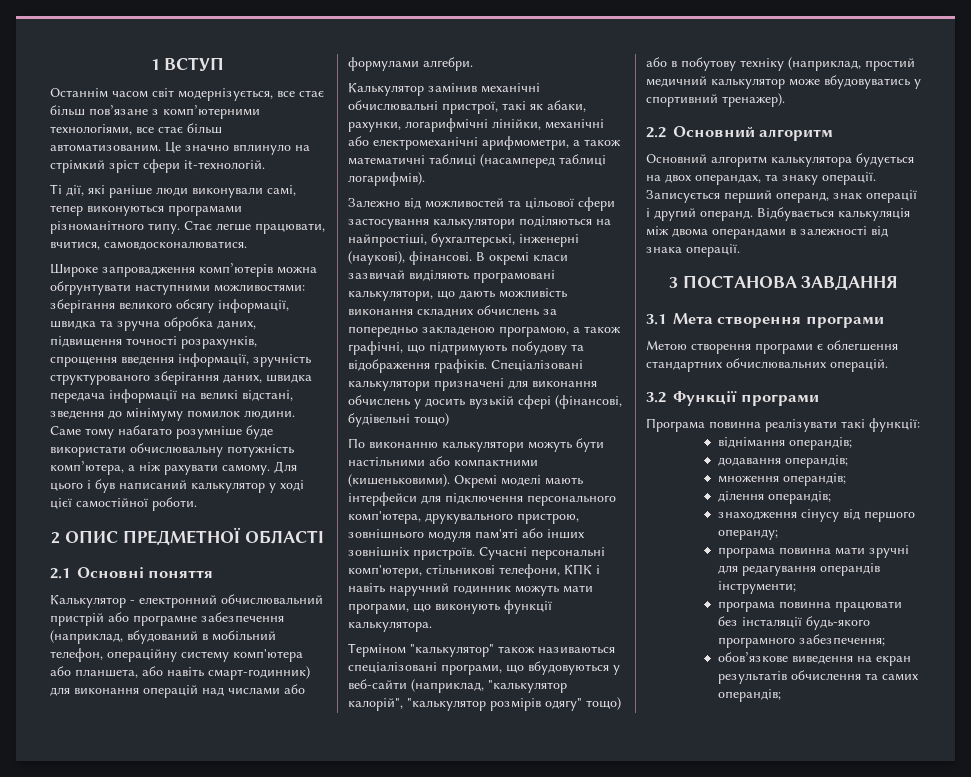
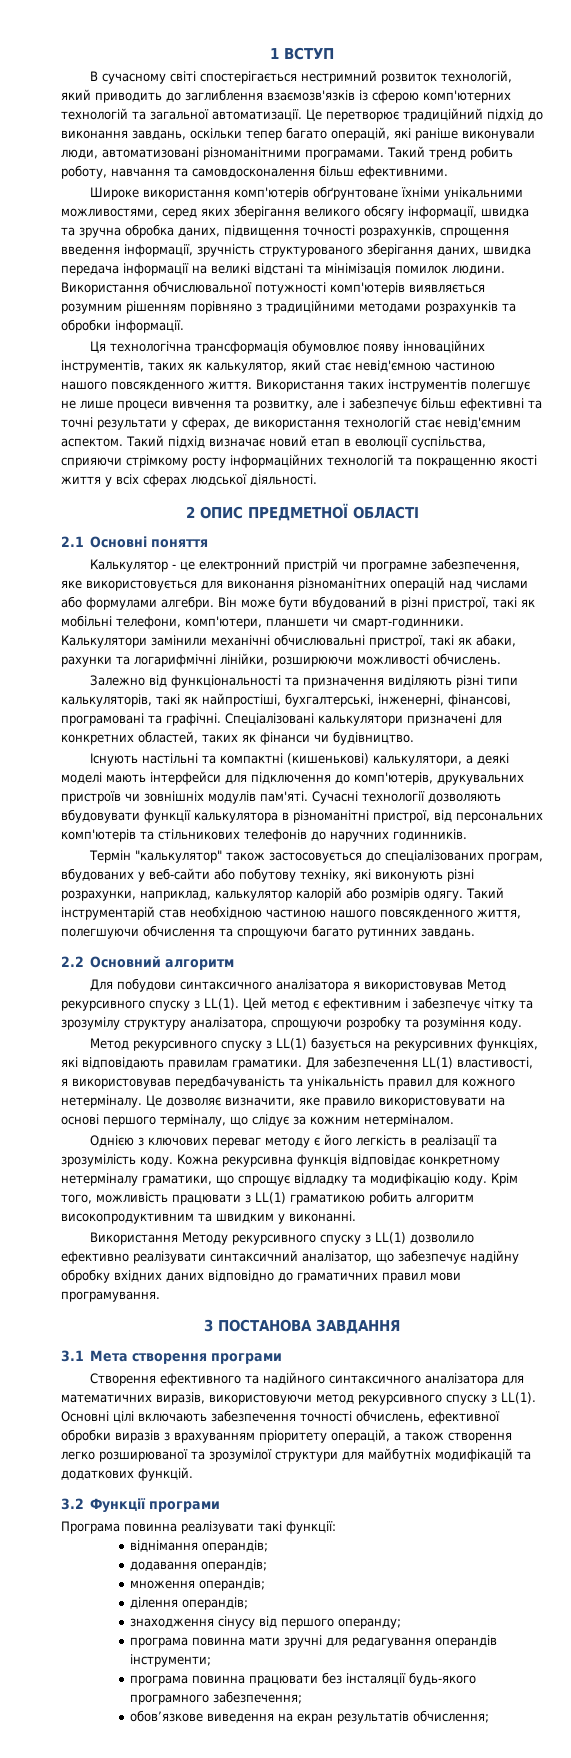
[50,88,324,101] [50,105,260,119] [50,123,222,135] [50,142,310,155] [50,159,265,173] [50,184,296,198] [50,205,242,216] [50,221,325,234] [50,241,247,250] [50,263,317,277] [50,281,305,295] Останнім часом світ модернізується, все стає більш пов’язане з комп’ютерними технологіями, все стає більш автоматизованим. Це значно вплинуло на стрімкий зріст сфери it-технологій. // Ті дії, які раніше люди виконували самі, тепер виконуються програмами різноманітного типу. Стає легше працювати, вчитися, самовдосконалюватися. // Широке запровадження комп’ютерів можна обгрунтувати наступними можливостями: -> [89,70,512,84] [61,89,511,103] [61,108,543,122] [61,127,535,141] [61,146,513,160] [61,165,448,179] [89,186,523,200] [61,208,230,219] В сучасному світі спостерігається нестримний розвиток технологій, який приводить до заглиблення взаємозв'язків із сферою комп'ютерних технологій та загальної автоматизації. Це перетворює традиційний підхід до виконання завдань, оскільки тепер багато операцій, які раніше виконували люди, автоматизовані різноманітними програмами. Такий тренд робить роботу, навчання та самовдосконалення більш ефективними. // Широке використання комп'ютерів обґрунтоване їхніми унікальними можливостями, серед яких
[242,390,293,401] [50,408,295,421] [50,425,273,439] [50,443,294,457] [50,461,297,475] [50,479,304,493] [50,497,197,511] відстані, зведення до мінімуму помилок людини. Саме тому набагато розумніше буде використати обчислювальну потужність комп’ютера, а ніж рахувати самому. Для цього і був написаний калькулятор у ході цієї самостійної роботи. -> [254,263,505,275] [61,281,485,295] [61,300,516,314] [61,319,184,333] [89,340,485,354] [61,359,495,373] [61,379,530,392] [61,397,542,411] [61,416,521,430] [61,435,486,449] [61,454,537,468] [61,474,317,487] відстані та мінімізація помилок людини. Використання обчислювальної потужності комп'ютерів виявляється розумним рішенням порівняно з традиційними методами розрахунків та обробки інформації. // Ця технологічна трансформація обумовлює появу інноваційних інструментів, таких як калькулятор, який стає невід'ємною частиною нашого повсякденного життя. Використання таких інструментів полегшує не лише процеси вивчення та розвитку, але і забезпечує більш ефективні та точні результати у сферах, де використання технологій стає невід'ємним аспектом. Такий підхід визначає новий етап в еволюції суспільства, сприяючи стрімкому росту інформаційних технологій та покращенню якості життя у всіх сферах людської діяльності.
[139,594,323,608] [50,612,284,626] [50,630,276,644] [50,648,303,662] [50,666,310,680] [50,687,139,696] електронний обчислювальний пристрій або програмне забезпечення (наприклад, вбудований в мобільний телефон, операційну систему комп'ютера або планшета, або навіть смарт-годинник) для виконання -> [179,558,520,572] [61,578,386,591] це електронний пристрій чи програмне забезпечення, яке використовується для виконання різноманітних
[348,83,477,96] // Калькулятор замінив -> [218,596,535,610] [61,615,464,629] [61,635,207,648] Він може бути вбудований в різні пристрої, такі як мобільні телефони, комп'ютери, планшети чи смарт-годинники. Калькулятори замінили
[348,118,604,132] [348,136,621,150] [348,154,606,168] [348,172,425,186] [348,197,615,211] [348,216,611,229] [348,233,579,247] [348,251,568,265] [348,270,555,283] [348,288,567,301] [348,305,557,317] [348,326,621,337] [348,341,584,355] [348,359,583,373] [348,378,597,391] [348,395,622,409] [348,413,449,427] [348,438,604,452] [348,456,538,467] [348,474,497,488] рахунки, логарифмічні лінійки, механічні або електромеханічні арифмометри, а також математичні таблиці (насамперед таблиці логарифмів). // Залежно від можливостей та цільової сфери застосування калькулятори поділяються на найпростіші, бухгалтерські, інженерні (наукові), фінансові. В окремі класи зазвичай виділяють програмовані калькулятори, що дають можливість виконання складних обчислень за попередньо закладеною програмою, а також графічні, що підтримують побудову та відображення графіків. Спеціалізовані калькулятори призначені для виконання обчислень у досить вузькій сфері (фінансові, будівельні тощо) // По виконанню калькулятори можуть бути настільними або компактними (кишеньковими). Окремі -> [61,653,501,667] [89,675,518,688] [61,693,511,707] [61,713,502,726] [61,731,414,745] [89,753,509,766] рахунки та логарифмічні лінійки, розширюючи можливості обчислень. // Залежно від функціональності та призначення виділяють різні типи калькуляторів, такі як найпростіші, бухгалтерські, інженерні, фінансові, програмовані та графічні. Спеціалізовані калькулятори призначені для конкретних областей, таких як фінанси чи будівництво. // Існують настільні та компактні (кишенькові) калькулятори, а деякі
[527,495,616,506] [348,511,579,524] [348,528,585,542] [348,547,605,560] [348,564,600,578] [348,583,593,596] [348,600,552,614] [348,621,432,632] [348,643,615,657] [348,661,620,675] [348,679,567,693] [348,697,621,711] [646,57,915,71] [646,75,921,89] [646,93,785,107] [646,126,834,141] [646,153,914,167] [646,172,876,185] [646,190,917,203] [646,207,910,221] [646,226,888,239] [646,244,740,257] персонального комп'ютера, друкувального пристрою, зовнішнього модуля пам'яті або інших зовнішніх пристроїв. Сучасні персональні комп'ютери, стільникові телефони, КПК і навіть наручний годинник можуть мати програми, що виконують функції калькулятора. // Терміном "калькулятор" також називаються спеціалізовані програми, що вбудовуються у веб-сайти (наприклад, "калькулятор калорій", "калькулятор розмірів одягу" тощо) або в побутову техніку (наприклад, простий медичний калькулятор може вбудовуватись у спортивний тренажер). // 2.2 Основний алгоритм // Основний алгоритм калькулятора будується на двох операндах, та знаку операції. Записується перший операнд, знак операції і другий операнд. Відбувається калькуляція між двома операндами в залежності від знака операції. -> [335,772,524,785] [61,791,501,804] [61,809,543,823] [61,829,467,842] [88,850,543,863] [61,868,474,882] [61,887,504,901] [61,906,521,920] [61,925,475,939] [61,956,235,970] [89,978,506,992] [61,997,533,1011] [61,1016,522,1030] [89,1037,538,1051] [61,1056,533,1070] [61,1075,515,1089] [61,1095,505,1108] [61,1114,454,1127] [89,1134,497,1148] [61,1154,500,1167] [61,1173,518,1186] [61,1191,474,1205] [61,1211,356,1224] [89,1232,474,1245] [61,1250,519,1264] [61,1269,461,1283] [61,1291,160,1302] до комп'ютерів, друкувальних пристроїв чи зовнішніх модулів пам'яті. Сучасні технології дозволяють вбудовувати функції калькулятора в різноманітні пристрої, від персональних комп'ютерів та стільникових телефонів до наручних годинників. // Термін "калькулятор" також застосовується до спеціалізованих програм, вбудованих у веб-сайти або побутову техніку, які виконують різні розрахунки, наприклад, калькулятор калорій або розмірів одягу. Такий інструментарій став необхідною частиною нашого повсякденного життя, полегшуючи обчислення та спрощуючи багато рутинних завдань. // 2.2 Основний алгоритм // Для побудови синтаксичного аналізатора я використовував Метод рекурсивного спуску з LL(1). Цей метод є ефективним і забезпечує чітку та зрозумілу структуру аналізатора, спрощуючи розробку та розуміння коду. // Метод рекурсивного спуску з LL(1) базується на рекурсивних функціях, які відповідають правилам граматики. Для забезпечення LL(1) властивості, я використовував передбачуваність та унікальність правил для кожного нетерміналу. Це дозволяє визначити, яке правило використовувати на основі першого терміналу, що слідує за кожним нетерміналом. // Однією з ключових переваг методу є його легкість в реалізації та зрозумілість коду. Кожна рекурсивна функція відповідає конкретному нетерміналу граматики, що спрощує відладку та модифікацію коду. Крім того, можливість працювати з LL(1) граматикою робить алгоритм високопродуктивним та швидким у виконанні. // Використання Методу рекурсивного спуску з LL(1) дозволило ефективно реалізувати синтаксичний аналізатор, що забезпечує надійну обробку вхідних даних відповідно до граматичних правил мови програмування.
[646,340,898,354] [646,358,888,372] Метою створення програми є облегшення стандартних обчислювальних операцій. -> [89,1372,524,1386] [61,1392,536,1405] [61,1410,500,1424] [61,1429,512,1443] [61,1448,531,1462] [61,1467,193,1481] Створення ефективного та надійного синтаксичного аналізатора для математичних виразів, використовуючи метод рекурсивного спуску з LL(1). Основні цілі включають забезпечення точності обчислень, ефективної обробки виразів з врахуванням пріоритету операцій, а також створення легко розширюваної та зрозумілої структури для майбутніх модифікацій та додаткових функцій.
[791,670,920,681] [718,689,782,702] обчислення та самих операндів; -> [413,1710,490,1723] обчислення;

